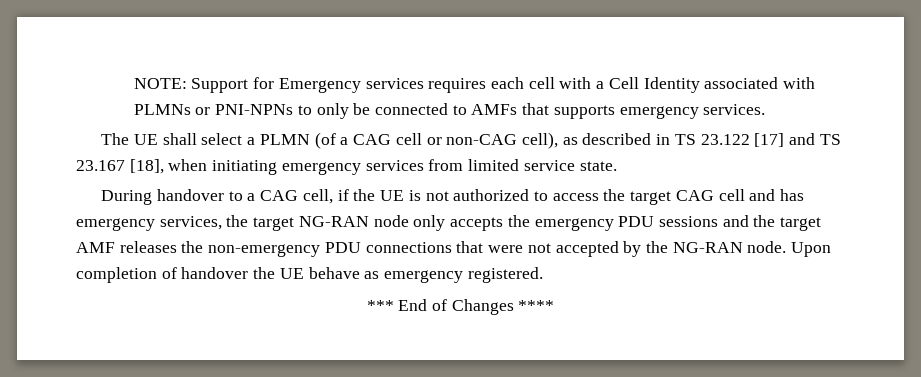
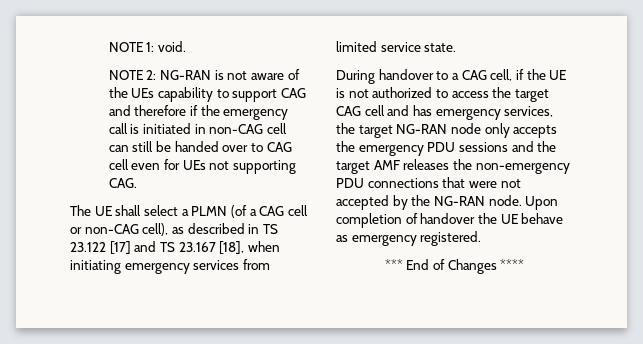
[133,77,816,93] [133,103,766,119] NOTE: Support for Emergency services requires each cell with a Cell Identity associated with PLMNs or PNI-NPNs to only be connected to AMFs that supports emergency services. -> [108,41,186,52] [108,69,300,80] [108,87,306,102] [108,105,289,120] [108,123,287,134] [108,141,292,152] [108,159,296,174] [108,178,137,188] NOTE 1: void. // NOTE 2: NG-RAN is not aware of the UEs capability to support CAG and therefore if the emergency call is initiated in non-CAG cell can still be handed over to CAG cell even for UEs not supporting CAG.

